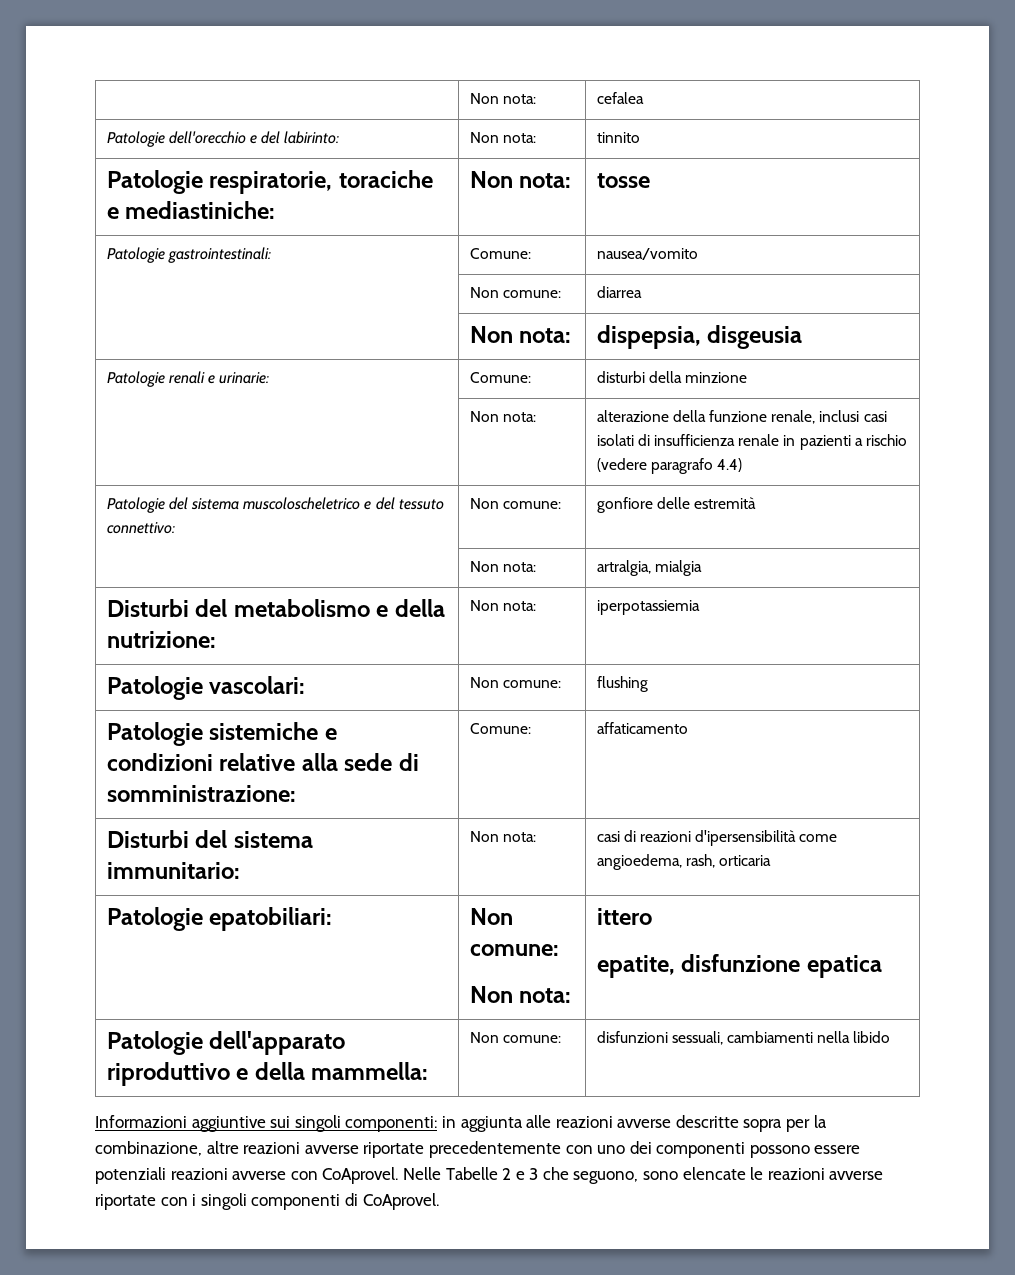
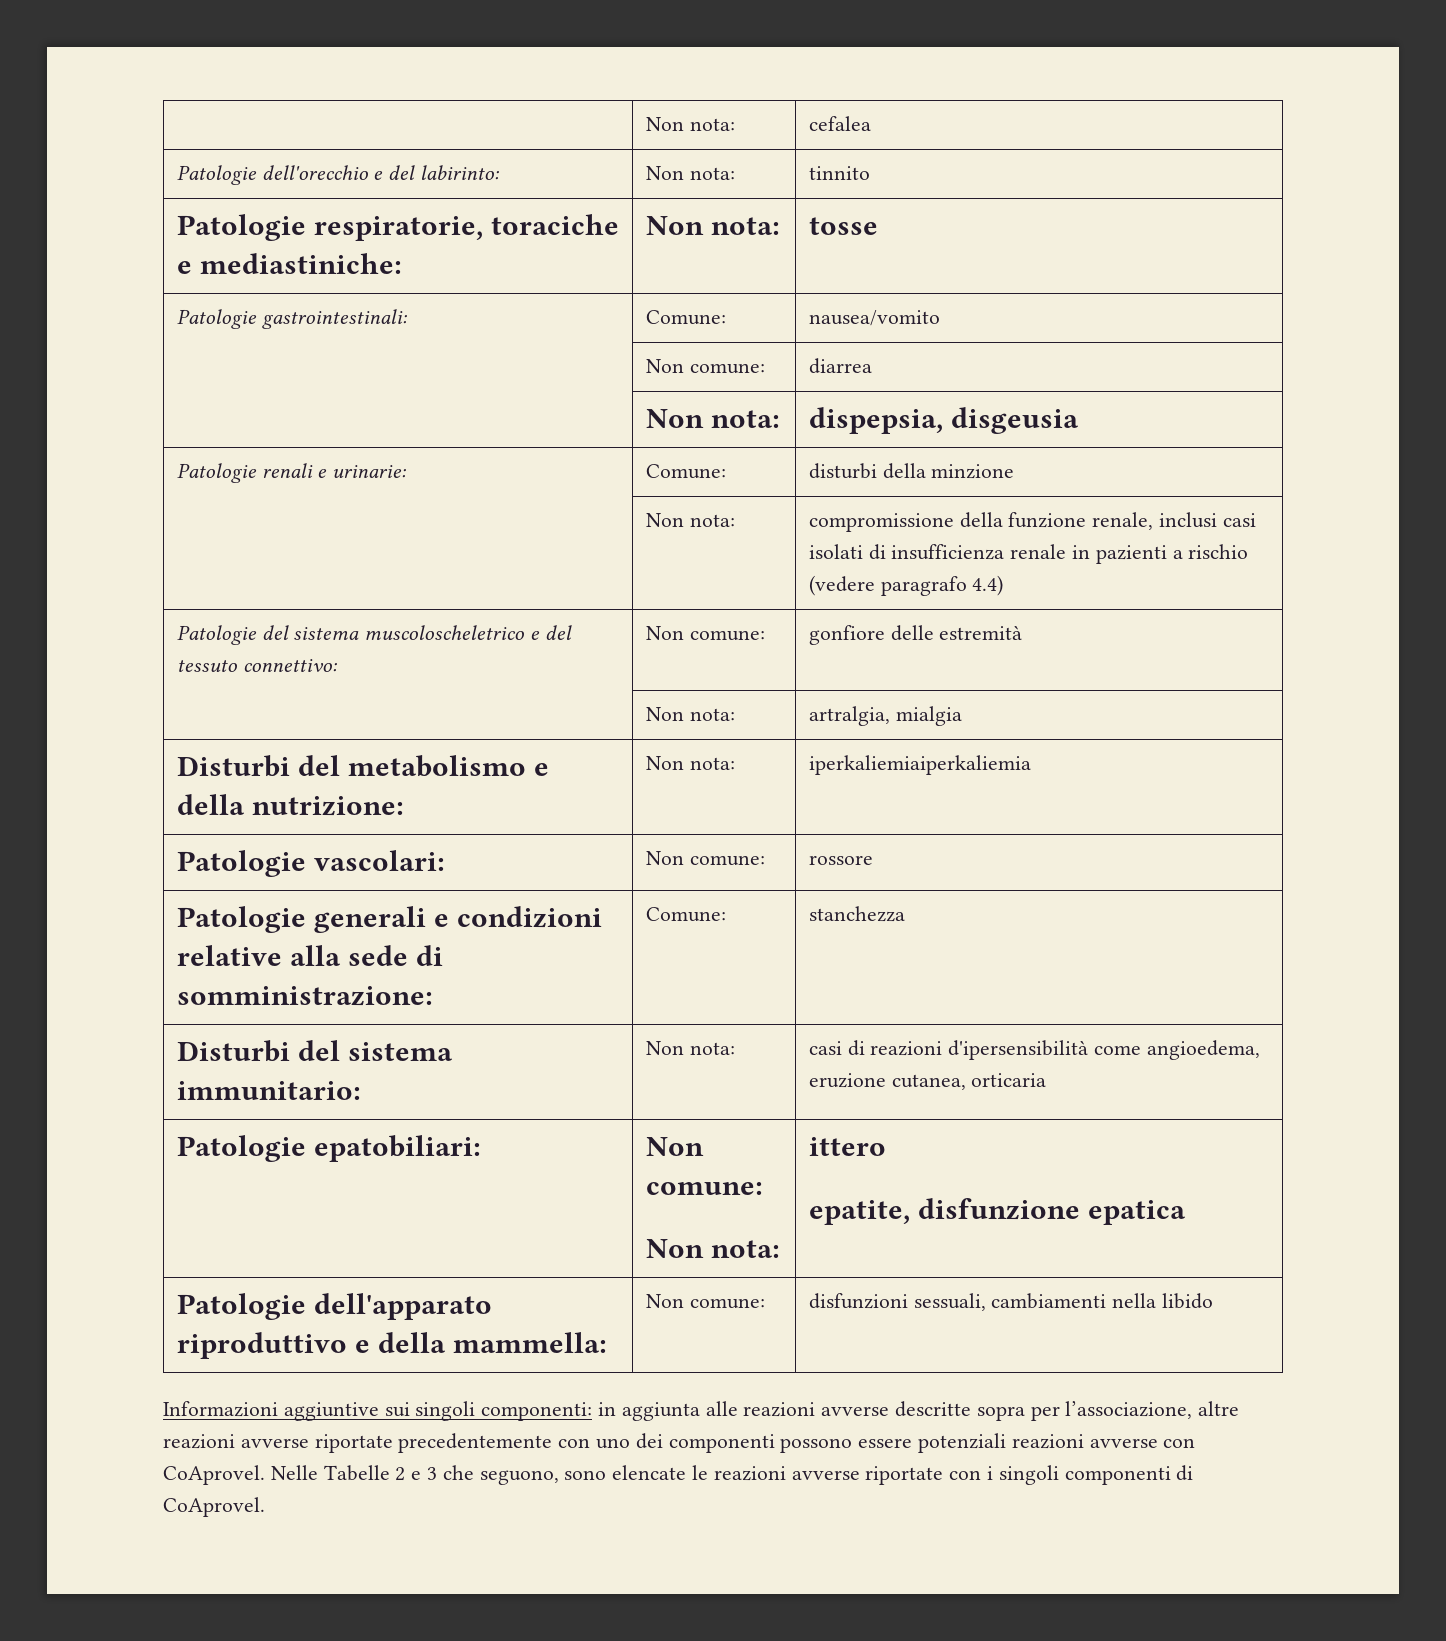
[596,410,669,422] alterazione -> [808,513,954,532] compromissione
[596,600,700,615] iperpotassiemia -> [808,755,1031,775] iperkaliemiaiperkaliemia
[596,676,648,692] [106,722,319,746] flushing // Patologie sistemiche -> [808,855,873,865] [176,906,426,933] rossore // Patologie generali
[596,722,688,734] affaticamento -> [808,906,905,922] stanchezza
[685,854,715,868] rash, -> [808,1073,966,1090] eruzione cutanea,
[813,1115,827,1128] [95,1141,202,1156] la combinazione, -> [1065,1401,1193,1419] l’associazione,

